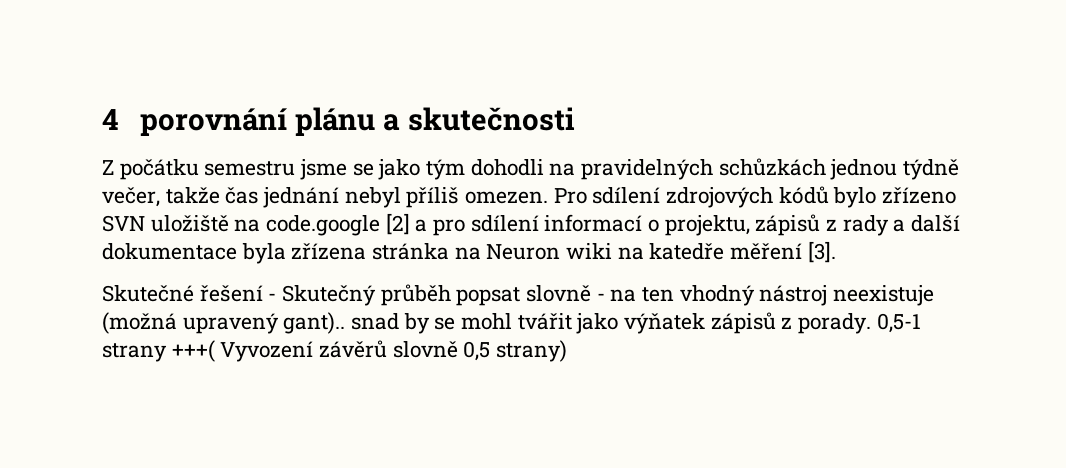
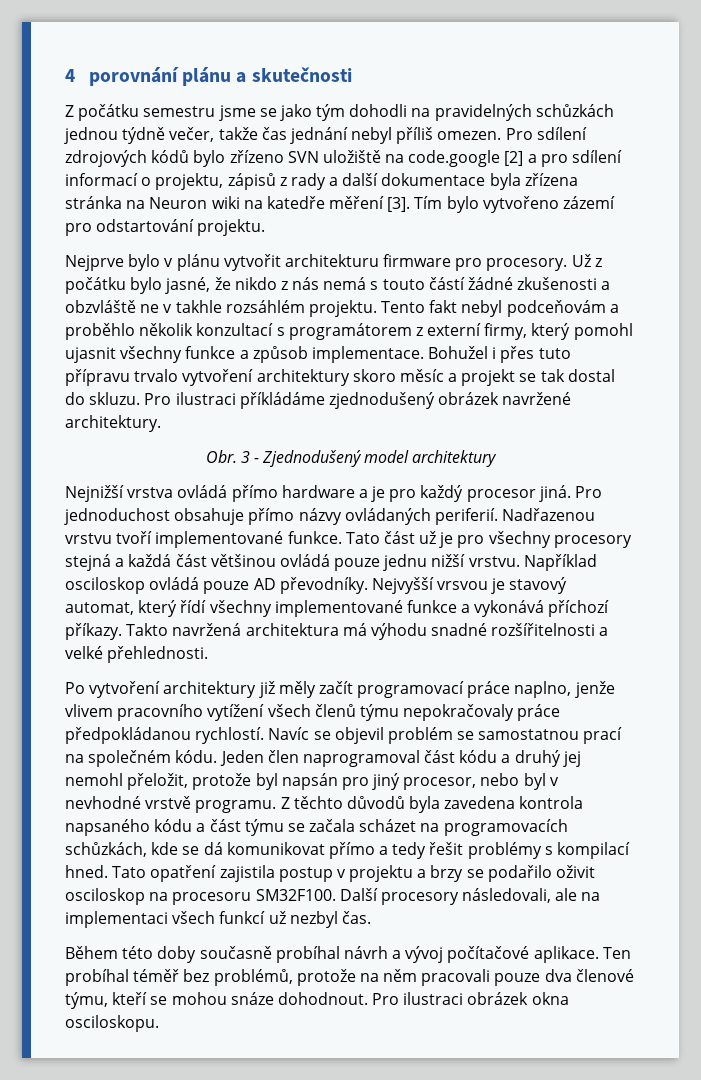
[102,284,935,306] [102,312,921,334] [102,340,568,362] // Skutečné řešení - Skutečný průběh popsat slovně - na ten vhodný nástroj neexistuje (možná upravený gant).. snad by se mohl tvářit jako výňatek zápisů z porady. 0,5-1 strany +++( Vyvození závěrů slovně 0,5 strany) -> [414,196,616,213] [65,219,266,236] [65,254,602,271] [65,277,611,294] [65,300,619,317] [65,323,633,340] [65,346,571,363] [65,369,615,386] [65,392,572,409] [65,415,161,432] [205,450,498,467] [65,485,603,502] [64,508,596,525] [65,531,632,548] [65,554,597,571] [65,577,568,594] [65,600,610,617] [65,623,609,640] [65,646,209,663] [65,681,615,698] [65,704,561,721] [65,727,623,744] [65,750,581,767] [65,773,559,790] [65,796,584,813] [65,819,568,836] [65,842,631,859] [65,865,596,882] [65,888,601,905] [65,911,371,928] [65,946,631,963] [65,969,634,986] [65,992,569,1009] [65,1015,159,1032] Tím bylo vytvořeno zázemí pro odstartování projektu. // Nejprve bylo v plánu vytvořit architekturu firmware pro procesory. Už z počátku bylo jasné, že nikdo z nás nemá s touto částí žádné zkušenosti a obzvláště ne v takhle rozsáhlém projektu. Tento fakt nebyl podceňovám a proběhlo několik konzultací s programátorem z externí firmy, který pomohl ujasnit všechny funkce a způsob implementace. Bohužel i přes tuto přípravu trvalo vytvoření architektury skoro měsíc a projekt se tak dostal do skluzu. Pro ilustraci příkládáme zjednodušený obrázek navržené architektury. // Obr. 3 - Zjednodušený model architektury // Nejnižší vrstva ovládá přímo hardware a je pro každý procesor jiná. Pro jednoduchost obsahuje přímo názvy ovládaných periferií. Nadřazenou vrstvu tvoří implementované funkce. Tato část už je pro všechny procesory stejná a každá část většinou ovládá pouze jednu nižší vrstvu. Například osciloskop ovládá pouze AD převodníky. Nejvyšší vrsvou je stavový automat, který řídí všechny implementované funkce a vykonává příchozí příkazy. Takto navržená architektura má výhodu snadné rozšířitelnosti a velké přehlednosti. // Po vytvoření architektury již měly začít programovací práce naplno, jenže vlivem pracovního vytížení všech členů týmu nepokračovaly práce předpokládanou rychlostí. Navíc se objevil problém se samostatnou prací na společném kódu. Jeden člen naprogramoval část kódu a druhý jej nemohl přeložit, protože byl napsán pro jiný procesor, nebo byl v nevhodné vrstvě programu. Z těchto důvodů byla zavedena kontrola napsaného kódu a část týmu se začala scházet na programovacích schůzkách, kde se dá komunikovat přímo a tedy řešit problémy s kompilací hned. Tato opatření zajistila postup v projektu a brzy se podařilo oživit osciloskop na procesoru SM32F100. Další procesory následovali, ale na implementaci všech funkcí už nezbyl čas. // Během této doby současně probíhal návrh a vývoj počítačové aplikace. Ten probíhal téměř bez problémů, protože na něm pracovali pouze dva členové týmu, kteří se mohou snáze dohodnout. Pro ilustraci obrázek okna osciloskopu.

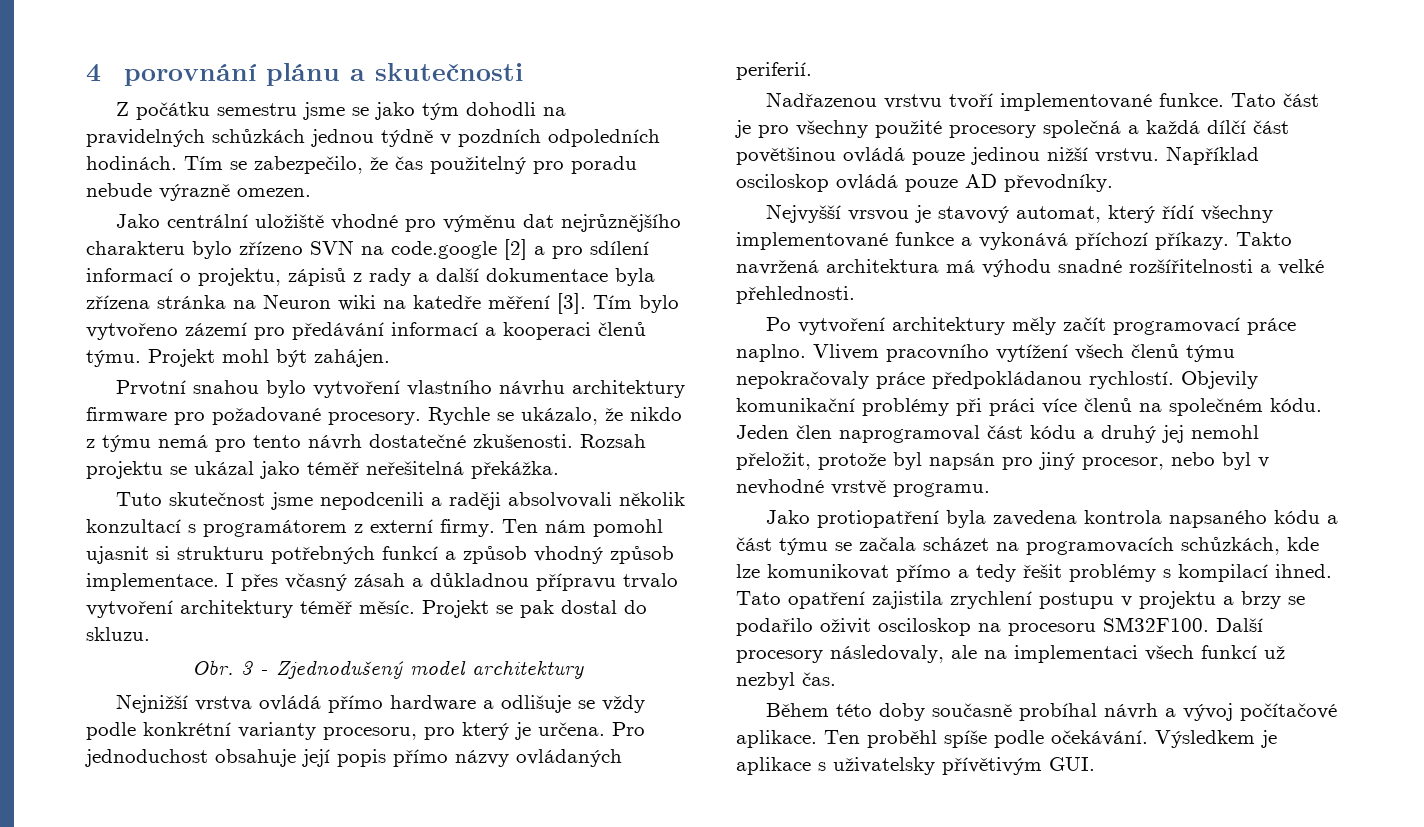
[169,127,587,144] [65,150,190,167] večer, takže čas jednání nebyl příliš omezen. Pro sdílení zdrojových kódů -> [440,129,660,147] [86,156,637,174] [86,183,311,201] [115,214,681,232] [86,241,185,255] v pozdních odpoledních hodinách. Tím se zabezpečilo, že čas použitelný pro poradu nebude výrazně omezen. // Jako centrální uložiště vhodné pro výměnu dat nejrůznějšího charakteru
[322,150,381,163] uložiště -> (354, 247) none
[96,219,266,236] [65,254,602,271] [65,277,611,294] [65,300,619,317] [65,323,135,340] odstartování projektu. // Nejprve bylo v plánu vytvořit architekturu firmware pro procesory. Už z počátku bylo jasné, že nikdo z nás nemá s touto částí žádné zkušenosti a obzvláště ne v takhle rozsáhlém projektu. Tento fakt nebyl podceňovám a proběhlo -> [292,322,646,340] [86,349,390,367] [115,380,685,398] [86,407,682,425] [86,434,646,452] [86,461,559,479] [115,492,612,510] předávání informací a kooperaci členů týmu. Projekt mohl být zahájen. // Prvotní snahou bylo vytvoření vlastního návrhu architektury firmware pro požadované procesory. Rychle se ukázalo, že nikdo z týmu nemá pro tento návrh dostatečné zkušenosti. Rozsah projektu se ukázal jako téměř neřešitelná překážka. // Tuto skutečnost jsme nepodcenili a raději absolvovali
[484,323,633,340] [65,346,571,363] [65,369,615,386] [65,392,572,409] [65,415,161,432] firmy, který pomohl ujasnit všechny funkce a způsob implementace. Bohužel i přes tuto přípravu trvalo vytvoření architektury skoro měsíc a projekt se tak dostal do skluzu. Pro ilustraci příkládáme zjednodušený obrázek navržené architektury. -> [440,519,663,537] [86,546,674,564] [86,573,678,591] [86,600,647,618] [86,627,150,641] firmy. Ten nám pomohl ujasnit si strukturu potřebných funkcí a způsob vhodný způsob implementace. I přes včasný zásah a důkladnou přípravu trvalo vytvoření architektury téměř měsíc. Projekt se pak dostal do skluzu.
[371,485,571,502] je pro každý procesor jiná. -> [500,695,645,713] [86,722,605,740] odlišuje se vždy podle konkrétní varianty procesoru, pro který je určena.
(245, 516) none -> [302,749,386,767] její popis
(498, 516) none -> (812, 71) //
[419,531,437,544] už -> (1319, 100) none
[553,535,632,548] [65,554,428,571] procesory stejná a každá část většinou ovládá pouze jednu -> [875,120,1289,138] [736,147,1040,165] použité procesory společná a každá dílčí část povětšinou ovládá pouze jedinou
(368, 585) none -> (1113, 183) //
[258,681,275,698] již -> (1005, 326) none
[514,681,615,698] [65,704,113,717] naplno, jenže vlivem -> [736,344,879,362] naplno. Vlivem
[268,727,623,744] Navíc se objevil problém se samostatnou prací -> [1181,371,1258,389] [736,398,1132,416] Objevily komunikační problémy při práci více členů
[280,796,405,809] Z těchto důvodů -> [765,510,939,528] // Jako protiopatření
[182,842,223,855] se dá -> [736,564,760,578] lze
[65,865,108,878] hned. -> [1275,564,1332,578] ihned.
[278,867,333,882] postup -> [950,591,1114,609] zrychlení postupu
[462,888,552,903] následovali, -> [830,645,944,663] následovaly,
[65,969,634,986] [65,992,569,1009] [65,1015,159,1032] probíhal téměř bez problémů, protože na něm pracovali pouze dva členové týmu, kteří se mohou snáze dohodnout. Pro ilustraci obrázek okna osciloskopu. -> [867,730,1277,748] [736,757,1095,775] proběhl spíše podle očekávání. Výsledkem je aplikace s uživatelsky přívětivým GUI.

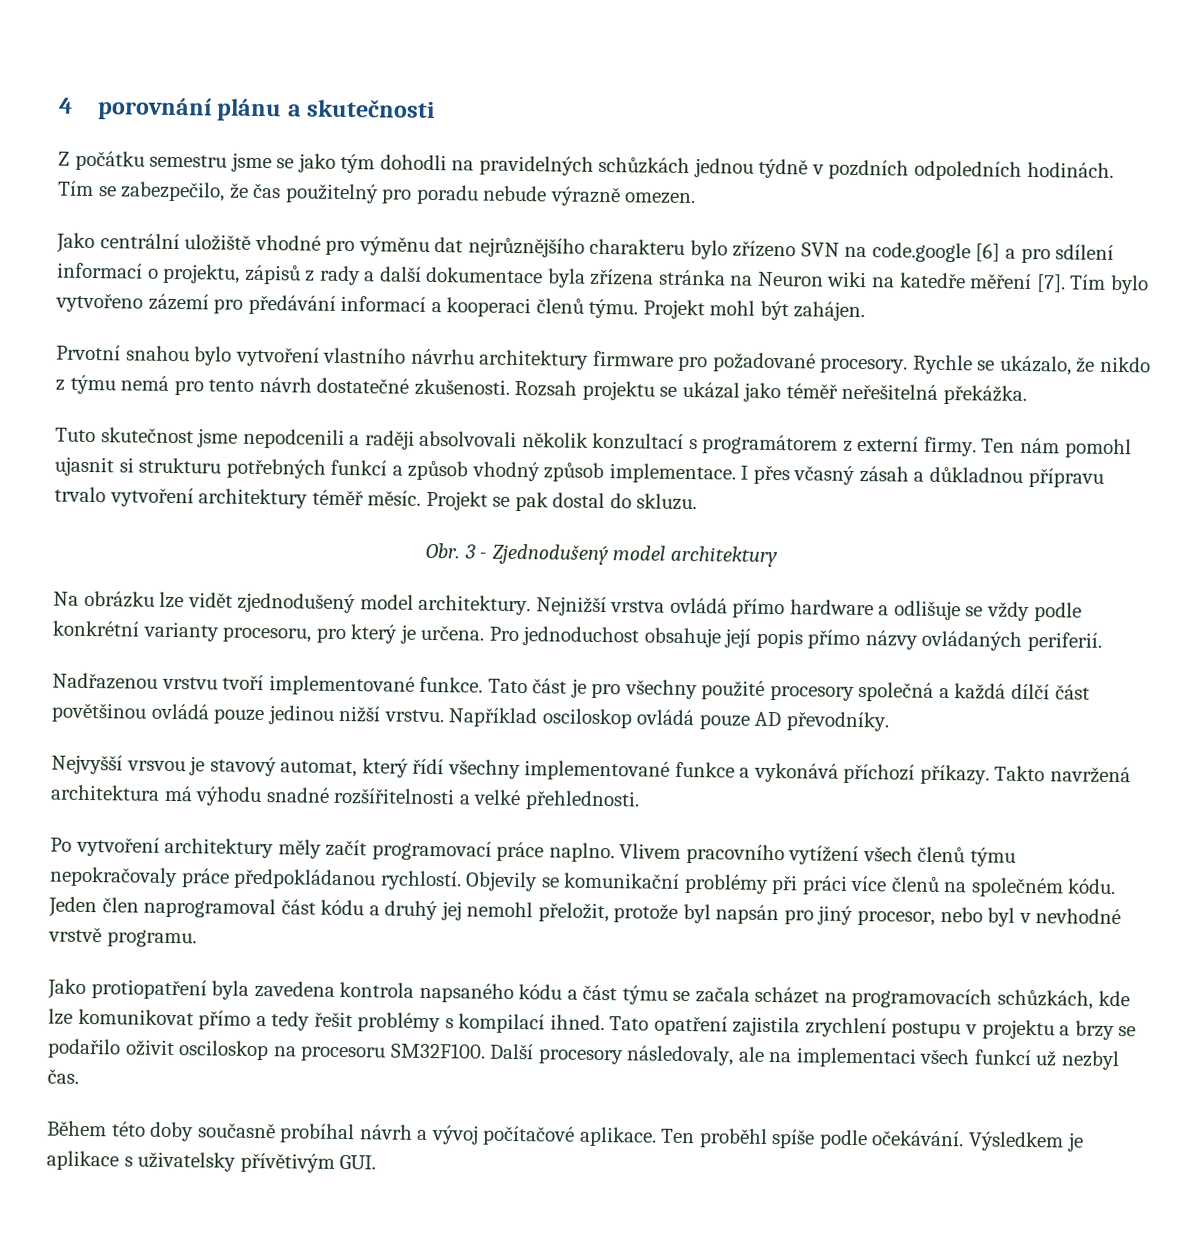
[504,239,527,260] [2] -> [975,243,1001,262] [6]
[557,293,586,314] [3]. -> [1035,274,1066,293] [7].
(584, 669) none -> [53,590,532,616] Na obrázku lze vidět zjednodušený model architektury.
(1258, 380) none -> [540,877,560,888] se

